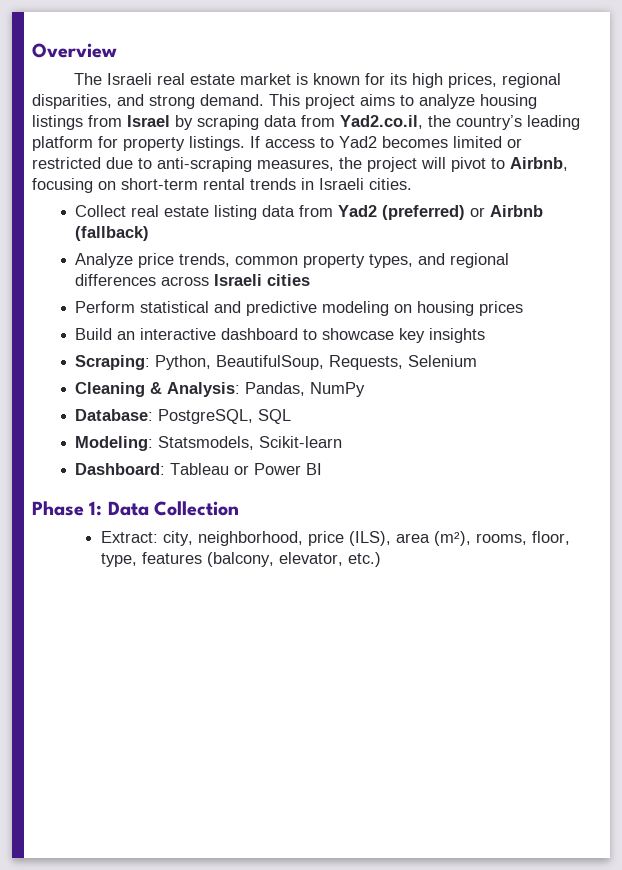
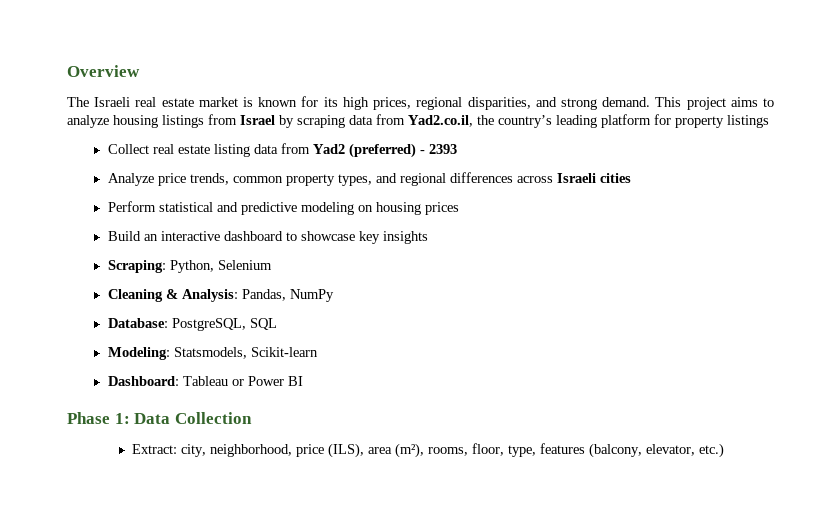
[189,136,522,151] [32,157,568,172] [32,178,412,193] listings. If access to Yad2 becomes limited or restricted due to anti-scraping measures, the project will pivot to Airbnb, focusing on short-term rental trends in Israeli cities. -> [727,115,769,128] listings
[470,205,544,217] [75,226,150,241] or Airbnb (fallback) -> [419,144,457,154] - 2393
[216,355,404,370] BeautifulSoup, Requests, -> (214, 266) none

